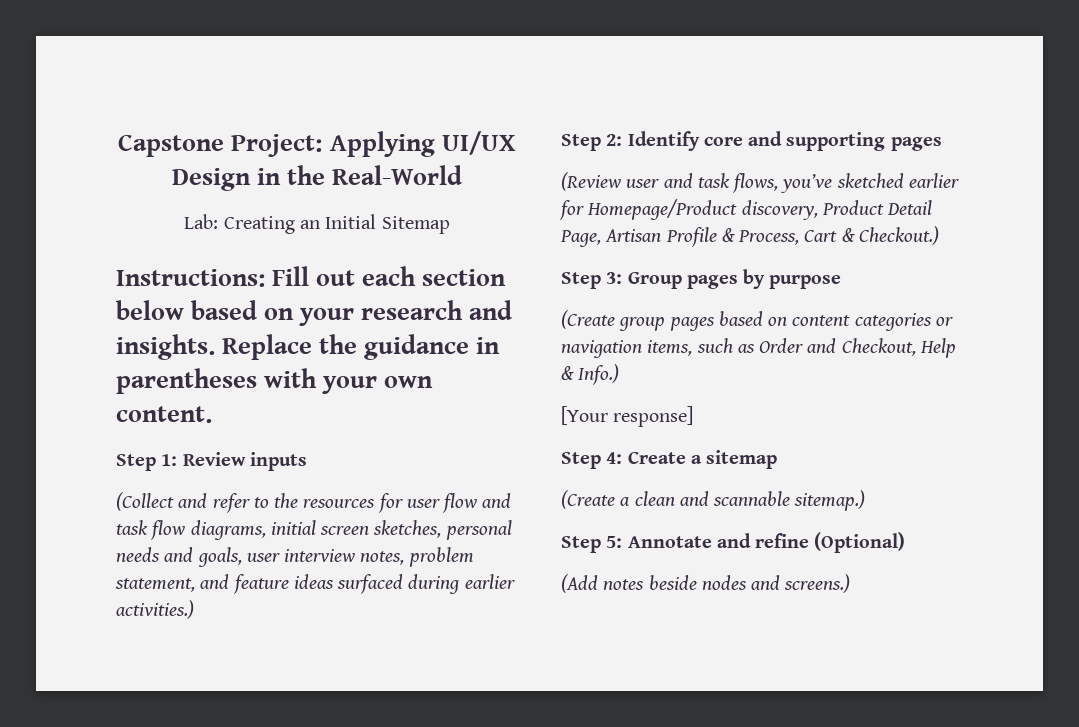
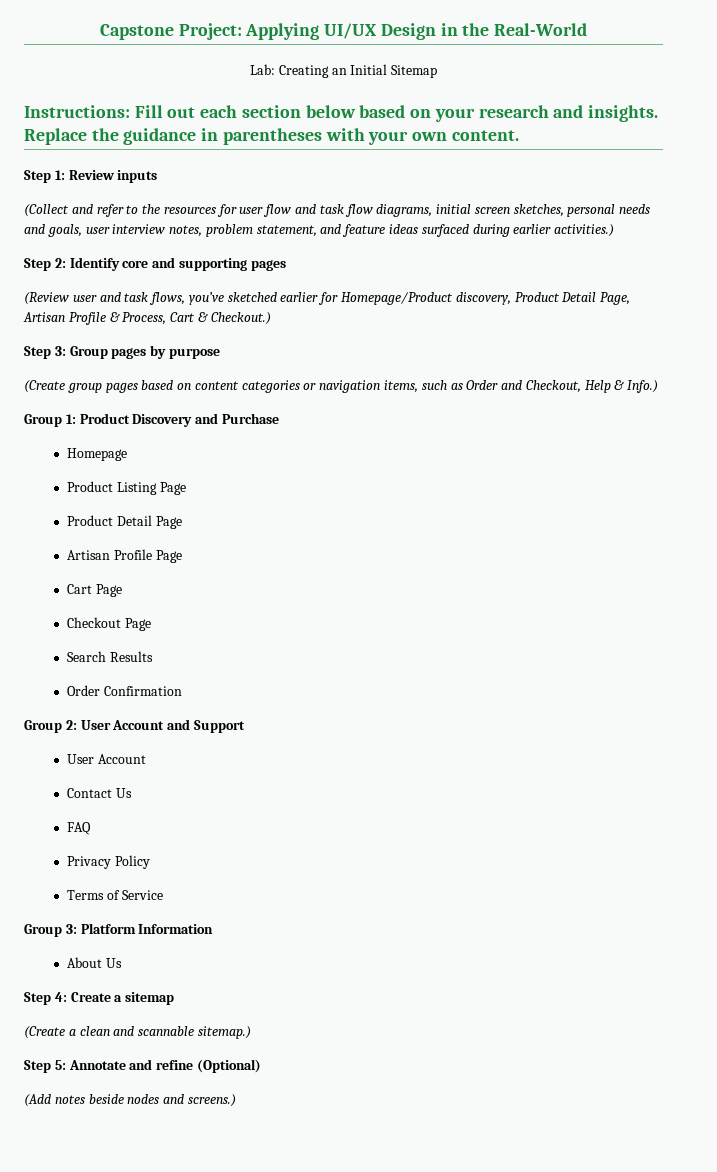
[561,406,694,427] [Your response] -> [24,413,279,427] [66,448,127,461] [66,481,186,495] [66,515,182,529] [66,549,182,563] [66,584,122,597] [66,617,151,631] [66,651,153,662] [66,685,182,696] [24,719,245,733] [66,754,146,764] [66,788,132,798] [66,822,91,835] [66,855,150,869] [66,890,163,900] [24,923,214,937] [66,957,122,968] Group 1: Product Discovery and Purchase // Homepage // Product Listing Page // Product Detail Page // Artisan Profile Page // Cart Page // Checkout Page // Search Results // Order Confirmation // Group 2: User Account and Support // User Account // Contact Us // FAQ // Privacy Policy // Terms of Service // Group 3: Platform Information // About Us

